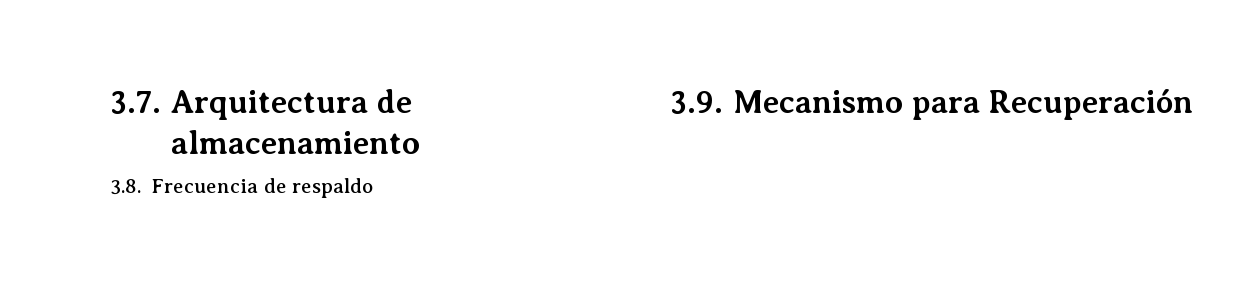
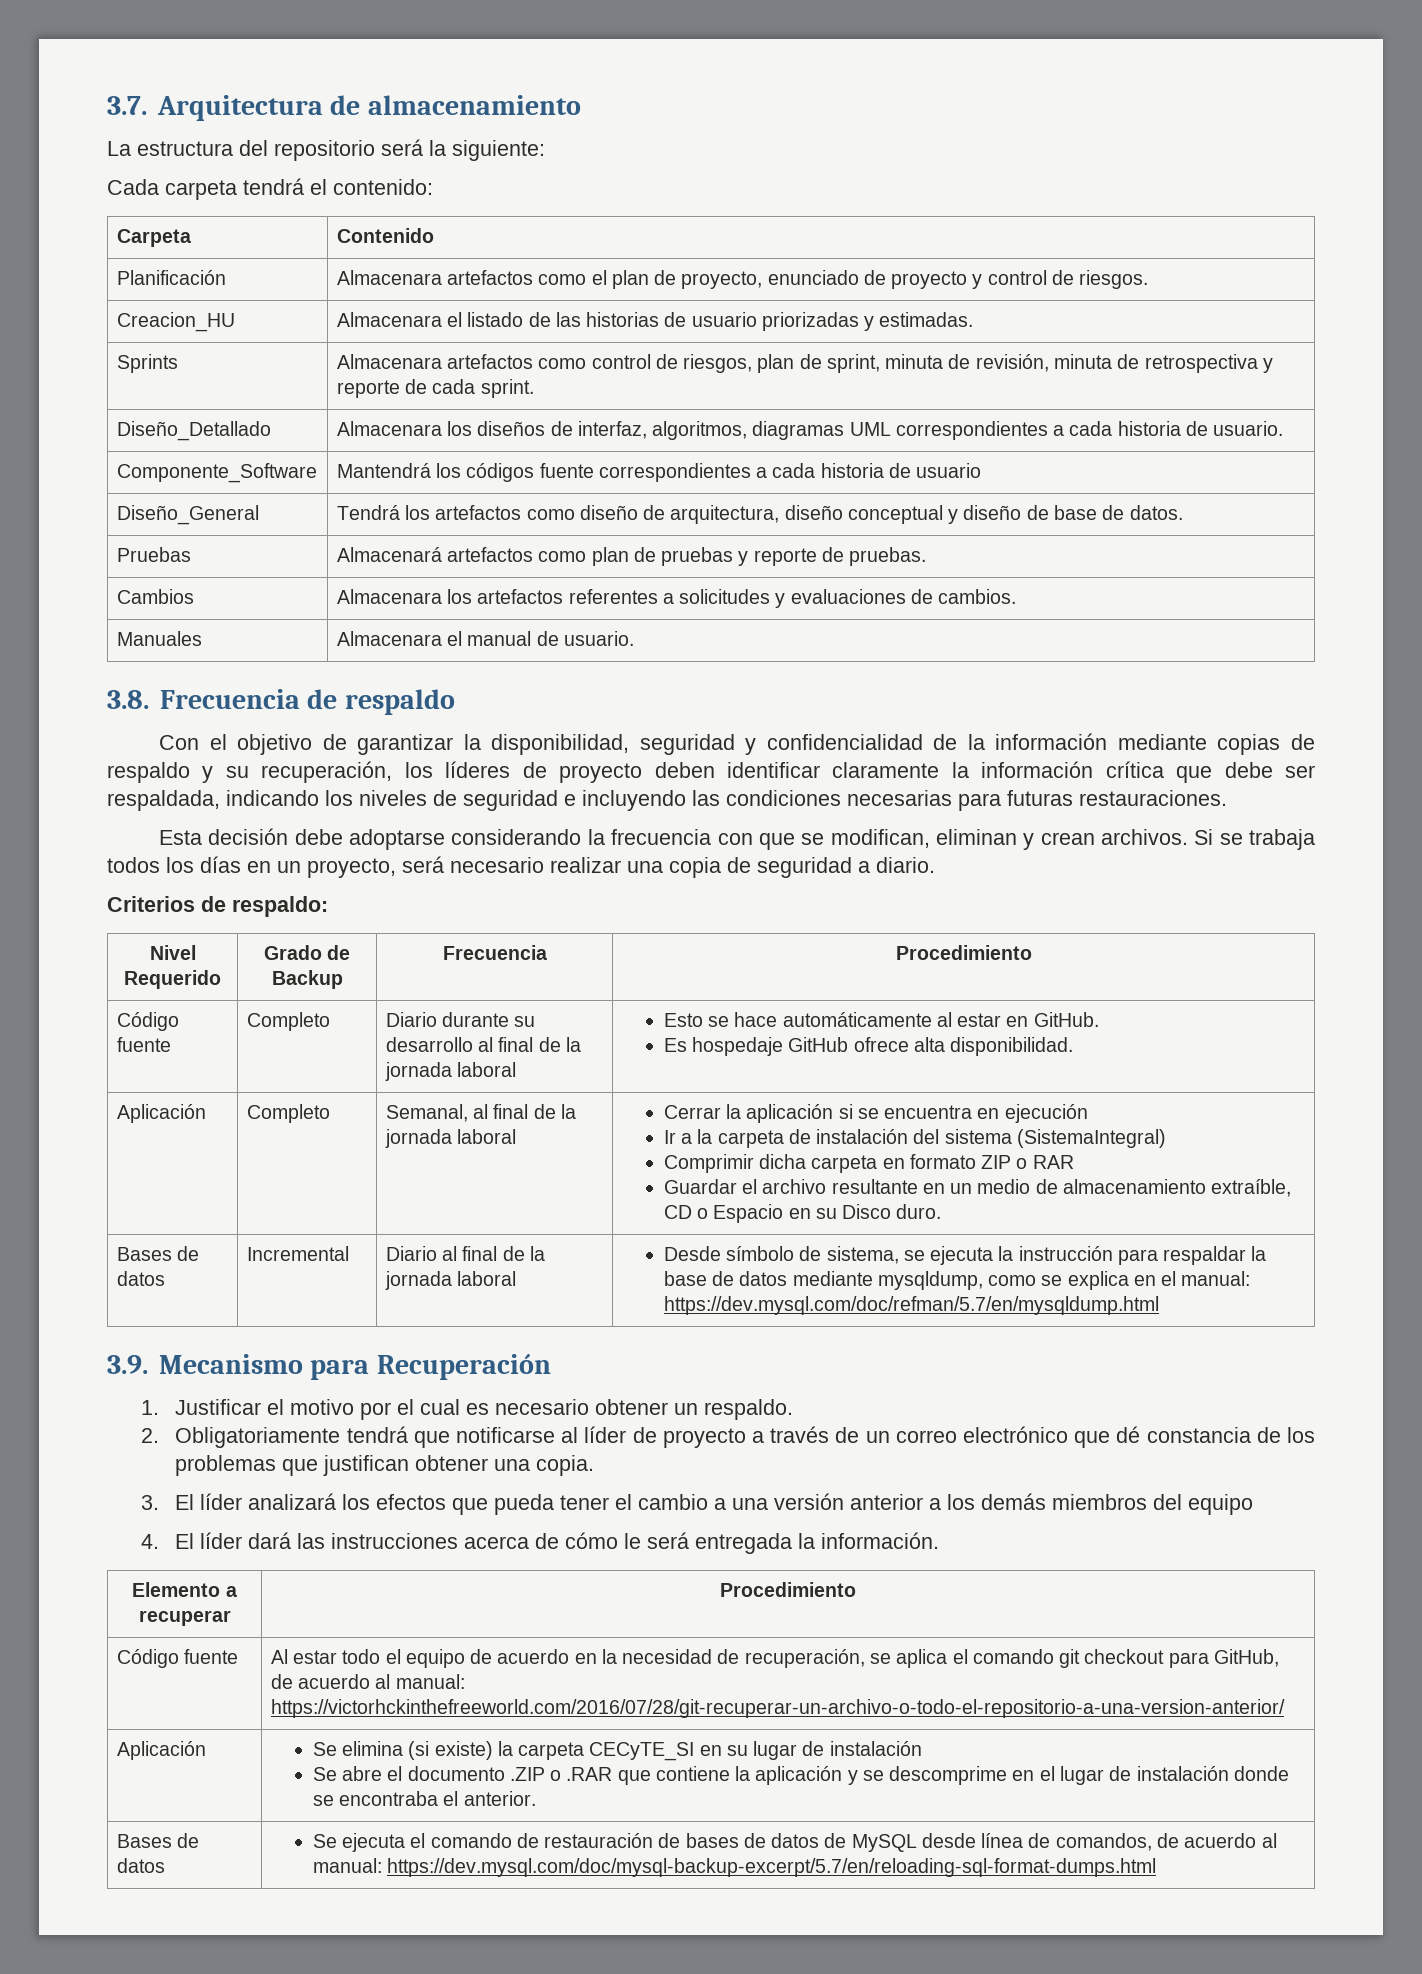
[110,178,374,198] [670,89,1193,120] 3.8. Frecuencia de respaldo // 3.9. Mecanismo para Recuperación -> [107,139,545,161] [107,178,433,200] [116,229,191,247] [336,228,434,243] [116,270,226,285] [336,270,1149,289] [116,312,235,332] [336,312,974,331] [116,354,178,373] [336,354,1273,373] [336,379,534,398] [116,421,271,441] [336,421,1284,440] [116,463,317,483] [336,463,982,482] [116,505,259,525] [336,505,1183,524] [116,547,191,562] [336,547,927,566] [116,589,194,604] [336,589,1017,608] [116,631,202,646] [336,631,634,646] [107,689,455,715] [159,733,1315,755] [107,761,1315,783] [107,790,1227,811] [159,828,1315,850] [107,856,935,878] [107,896,328,917] [149,945,196,960] [124,970,221,989] [263,945,351,960] [271,970,343,989] [442,945,547,960] [895,945,1032,960] [116,1012,179,1031] [116,1037,171,1052] [246,1012,330,1031] [385,1012,536,1027] [385,1037,581,1052] [384,1062,517,1081] [663,1012,1099,1027] [663,1037,1074,1056] [116,1104,206,1123] [246,1104,330,1123] [385,1104,576,1122] [384,1129,517,1148] [663,1104,1088,1123] [663,1129,1166,1148] [663,1154,1074,1173] [663,1179,1292,1197] [663,1204,942,1223] [116,1246,200,1261] [116,1271,165,1286] [246,1246,349,1261] [385,1246,545,1261] [384,1271,517,1290] [663,1246,1267,1265] [663,1271,1251,1290] [663,1296,1159,1315] [107,1354,551,1380] [141,1399,794,1420] [141,1426,1315,1448] [175,1455,595,1476] [141,1493,1254,1515] [141,1532,940,1554] [132,1582,237,1597] [138,1610,231,1626] [720,1582,856,1597] [116,1649,239,1668] [270,1649,1279,1668] [270,1674,465,1689] [270,1699,1285,1718] [116,1741,206,1760] [312,1741,922,1761] [312,1766,1289,1785] [312,1791,536,1806] [116,1833,200,1848] [116,1858,165,1873] [312,1833,1277,1852] [312,1858,1157,1877] La estructura del repositorio será la siguiente: // Cada carpeta tendrá el contenido: // Carpeta | Contenido // Planificación | Almacenara artefactos como el plan de proyecto, enunciado de proyecto y control de riesgos. // Creacion_HU | Almacenara el listado de las historias de usuario priorizadas y estimadas. // Sprints | Almacenara artefactos como control de riesgos, plan de sprint, minuta de revisión, minuta de retrospectiva y reporte de cada sprint. // Diseño_Detallado | Almacenara los diseños de interfaz, algoritmos, diagramas UML correspondientes a cada historia de usuario. // Componente_Software | Mantendrá los códigos fuente correspondientes a cada historia de usuario // Diseño_General | Tendrá los artefactos como diseño de arquitectura, diseño conceptual y diseño de base de datos. // Pruebas | Almacenará artefactos como plan de pruebas y reporte de pruebas. // Cambios | Almacenara los artefactos referentes a solicitudes y evaluaciones de cambios. // Manuales | Almacenara el manual de usuario. // 3.8. Frecuencia de respaldo // Con el objetivo de garantizar la disponibilidad, seguridad y confidencialidad de la información mediante copias de respaldo y su recuperación, los líderes de proyecto deben identificar claramente la información crítica que debe ser respaldada, indicando los niveles de seguridad e incluyendo las condiciones necesarias para futuras restauraciones. // Esta decisión debe adoptarse considerando la frecuencia con que se modifican, eliminan y crean archivos. Si se trabaja todos los días en un proyecto, será necesario realizar una copia de seguridad a diario. // Criterios de respaldo: // Nivel Requerido | Grado de Backup | Frecuencia | Procedimiento // Código fuente | Completo | Diario durante su desarrollo al final de la jornada laboral | Esto se hace automáticamente al estar en GitHub. // Es hospedaje GitHub ofrece alta disponibilidad. // Aplicación | Completo | Semanal, al final de la jornada laboral | Cerrar la aplicación si se encuentra en ejecución // Ir a la carpeta de instalación del sistema (SistemaIntegral) // Comprimir dicha carpeta en formato ZIP o RAR // Guardar el archivo resultante en un medio de almacenamiento extraíble, CD o Espacio en su Disco duro. // Bases de datos | Incremental | Diario al final de la jornada laboral | Desde símbolo de sistema, se ejecuta la instrucción para respaldar la base de datos mediante mysqldump, como se explica en el manual: https://dev.mysql.com/doc/refman/5.7/en/mysqldump.html // 3.9. Mecanismo para Recuperación // 1. Justificar el motivo por el cual es necesario obtener un respaldo. // 2. Obligatoriamente tendrá que notificarse al líder de proyecto a través de un correo electrónico que dé constancia de los problemas que justifican obtener una copia. // 3. El líder analizará los efectos que pueda tener el cambio a una versión anterior a los demás miembros del equipo // 4. El líder dará las instrucciones acerca de cómo le será entregada la información. // Elemento a recuperar | Procedimiento // Código fuente | Al estar todo el equipo de acuerdo en la necesidad de recuperación, se aplica el comando git checkout para GitHub, de acuerdo al manual: https://victorhckinthefreeworld.com/2016/07/28/git-recuperar-un-archivo-o-todo-el-repositorio-a-una-version-anterior/ // Aplicación | Se elimina (si existe) la carpeta CECyTE_SI en su lugar de instalación // Se abre el documento .ZIP o .RAR que contiene la aplicación y se descomprime en el lugar de instalación donde se encontraba el anterior. // Bases de datos | Se ejecuta el comando de restauración de bases de datos de MySQL desde línea de comandos, de acuerdo al manual: https://dev.mysql.com/doc/mysql-backup-excerpt/5.7/en/reloading-sql-format-dumps.html

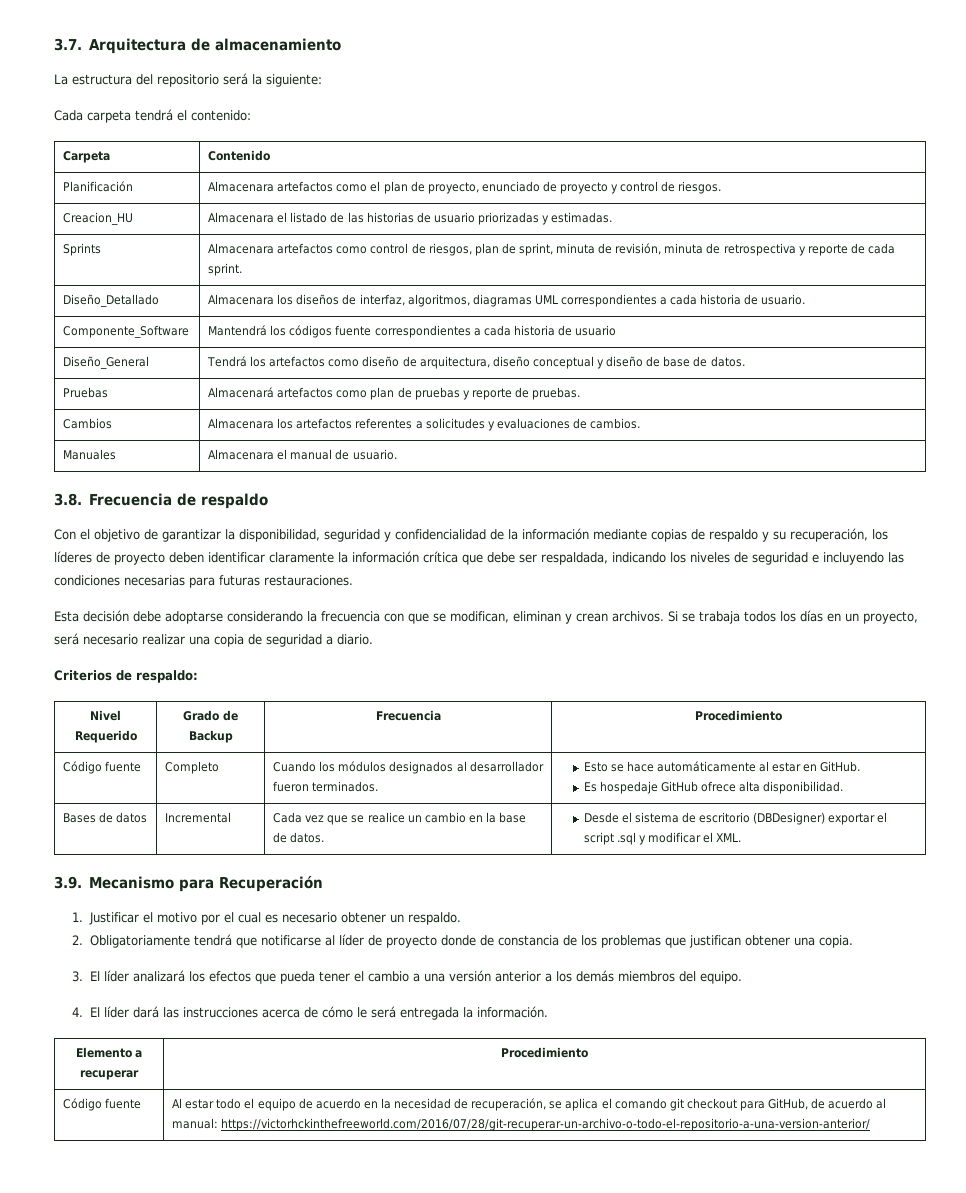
[385,1012,536,1027] [385,1037,581,1052] [384,1062,517,1081] Diario durante su desarrollo al final de la jornada laboral -> [273,761,544,774] [273,781,379,792] Cuando los módulos designados al desarrollador fueron terminados.
[116,1104,206,1123] [246,1104,330,1123] [385,1104,576,1122] [384,1129,517,1148] [663,1104,1088,1123] [663,1129,1166,1148] [663,1154,1074,1173] [663,1179,1292,1197] [663,1204,942,1223] [116,1246,200,1261] [116,1271,165,1286] [246,1246,349,1261] [385,1246,545,1261] [384,1271,517,1290] [663,1246,1267,1265] [663,1271,1251,1290] [663,1296,1159,1315] Aplicación | Completo | Semanal, al final de la jornada laboral | Cerrar la aplicación si se encuentra en ejecución // Ir a la carpeta de instalación del sistema (SistemaIntegral) // Comprimir dicha carpeta en formato ZIP o RAR // Guardar el archivo resultante en un medio de almacenamiento extraíble, CD o Espacio en su Disco duro. // Bases de datos | Incremental | Diario al final de la jornada laboral | Desde símbolo de sistema, se ejecuta la instrucción para respaldar la base de datos mediante mysqldump, como se explica en el manual: https://dev.mysql.com/doc/refman/5.7/en/mysqldump.html -> [63,812,148,823] [165,812,232,823] [273,812,527,825] [273,832,325,843] [583,812,888,825] [583,832,742,845] Bases de datos | Incremental | Cada vez que se realice un cambio en la base de datos. | Desde el sistema de escritorio (DBDesigner) exportar el script .sql y modificar el XML.
[751,1426,1141,1448] a través de un correo electrónico que dé -> [440,935,494,946] donde de
[1188,1494,1254,1515] equipo -> [699,971,742,984] equipo.
[116,1741,206,1760] [312,1741,922,1761] [312,1766,1289,1785] [312,1791,536,1806] [116,1833,200,1848] [116,1858,165,1873] [312,1833,1277,1852] [312,1858,1157,1877] // Aplicación | Se elimina (si existe) la carpeta CECyTE_SI en su lugar de instalación // Se abre el documento .ZIP o .RAR que contiene la aplicación y se descomprime en el lugar de instalación donde se encontraba el anterior. // Bases de datos | Se ejecuta el comando de restauración de bases de datos de MySQL desde línea de comandos, de acuerdo al manual: https://dev.mysql.com/doc/mysql-backup-excerpt/5.7/en/reloading-sql-format-dumps.html -> (871, 1124) none

